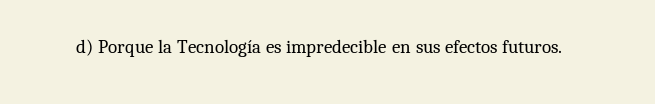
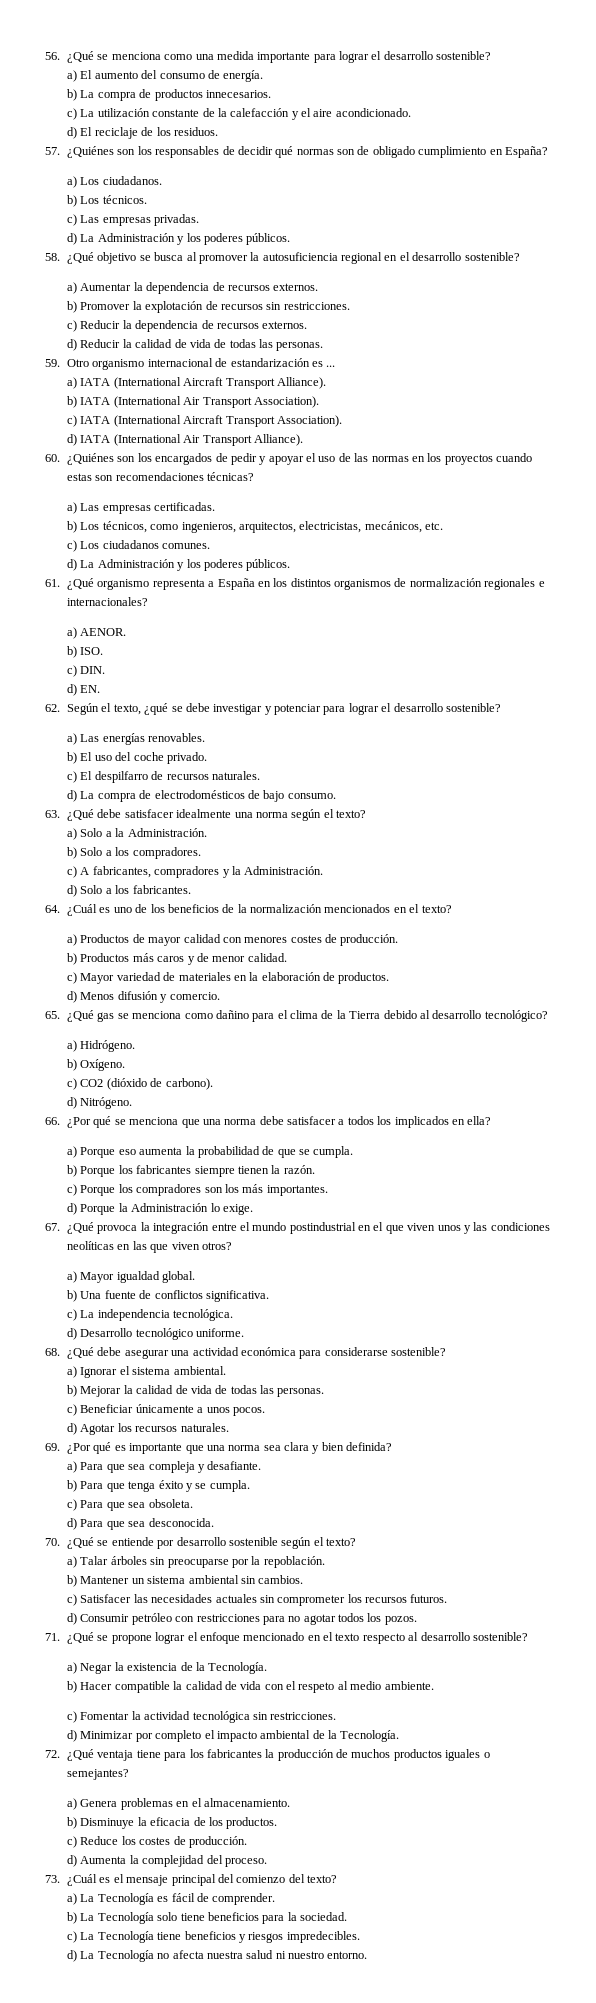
[75,39,562,57] d) Porque la Tecnología es impredecible en sus efectos futuros. -> [45,51,492,63] [66,70,264,82] [66,89,271,101] [66,108,411,120] [66,127,218,139] [45,146,548,158] [66,176,162,188] [66,195,147,207] [66,214,200,226] [66,233,291,245] [45,252,520,264] [66,282,319,294] [66,301,350,313] [66,320,308,332] [66,339,324,351] [45,358,336,370] [66,377,326,389] [66,396,319,408] [66,415,342,427] [66,434,303,446] [45,453,532,465] [66,472,255,481] [66,502,216,514] [66,521,443,533] [66,540,211,552] [66,559,291,571] [45,578,545,590] [66,597,148,606] [66,627,127,639] [66,646,104,658] [66,665,106,677] [66,684,101,696] [45,703,501,715] [66,733,206,745] [66,752,207,764] [66,771,260,783] [66,790,336,802] [45,809,366,821] [66,828,207,840] [66,847,201,859] [66,866,324,878] [66,885,191,897] [45,904,452,916] [66,934,399,946] [66,953,287,965] [66,972,390,984] [66,991,220,1003] [45,1010,548,1022] [66,1040,136,1052] [66,1059,126,1071] [66,1078,213,1090] [66,1097,133,1109] [45,1116,492,1128] [66,1146,354,1158] [66,1165,315,1177] [66,1184,328,1196] [66,1203,253,1215] [45,1222,550,1234] [66,1241,232,1253] [66,1271,196,1283] [66,1290,269,1302] [66,1309,234,1321] [66,1328,245,1340] [45,1347,446,1359] [66,1366,226,1378] [66,1385,325,1397] [66,1404,265,1416] [66,1423,229,1435] [45,1442,393,1454] [66,1461,262,1473] [66,1480,250,1492] [66,1499,193,1511] [66,1518,214,1530] [45,1537,356,1549] [66,1556,325,1568] [66,1575,304,1587] [66,1594,448,1606] [66,1613,417,1625] [45,1632,528,1644] [66,1662,268,1674] [66,1681,434,1693] [66,1711,337,1723] [66,1730,400,1742] [45,1749,490,1761] [66,1769,129,1780] [66,1798,290,1810] [66,1817,278,1829] [66,1836,247,1848] [66,1855,267,1867] [45,1874,337,1886] [66,1893,276,1905] [66,1912,347,1924] [66,1931,360,1943] [66,1950,368,1962] 56. ¿Qué se menciona como una medida importante para lograr el desarrollo sostenible? // a) El aumento del consumo de energía. // b) La compra de productos innecesarios. // c) La utilización constante de la calefacción y el aire acondicionado. // d) El reciclaje de los residuos. // 57. ¿Quiénes son los responsables de decidir qué normas son de obligado cumplimiento en España? // a) Los ciudadanos. // b) Los técnicos. // c) Las empresas privadas. // d) La Administración y los poderes públicos. // 58. ¿Qué objetivo se busca al promover la autosuficiencia regional en el desarrollo sostenible? // a) Aumentar la dependencia de recursos externos. // b) Promover la explotación de recursos sin restricciones. // c) Reducir la dependencia de recursos externos. // d) Reducir la calidad de vida de todas las personas. // 59. Otro organismo internacional de estandarización es ... // a) IATA (International Aircraft Transport Alliance). // b) IATA (International Air Transport Association). // c) IATA (International Aircraft Transport Association). // d) IATA (International Air Transport Alliance). // 60. ¿Quiénes son los encargados de pedir y apoyar el uso de las normas en los proyectos cuando estas son recomendaciones técnicas? // a) Las empresas certificadas. // b) Los técnicos, como ingenieros, arquitectos, electricistas, mecánicos, etc. // c) Los ciudadanos comunes. // d) La Administración y los poderes públicos. // 61. ¿Qué organismo representa a España en los distintos organismos de normalización regionales e internacionales? // a) AENOR. // b) ISO. // c) DIN. // d) EN. // 62. Según el texto, ¿qué se debe investigar y potenciar para lograr el desarrollo sostenible? // a) Las energías renovables. // b) El uso del coche privado. // c) El despilfarro de recursos naturales. // d) La compra de electrodomésticos de bajo consumo. // 63. ¿Qué debe satisfacer idealmente una norma según el texto? // a) Solo a la Administración. // b) Solo a los compradores. // c) A fabricantes, compradores y la Administración. // d) Solo a los fabricantes. // 64. ¿Cuál es uno de los beneficios de la normalización mencionados en el texto? // a) Productos de mayor calidad con menores costes de producción. // b) Productos más caros y de menor calidad. // c) Mayor variedad de materiales en la elaboración de productos. // d) Menos difusión y comercio. // 65. ¿Qué gas se menciona como dañino para el clima de la Tierra debido al desarrollo tecnológico? // a) Hidrógeno. // b) Oxígeno. // c) CO2 (dióxido de carbono). // d) Nitrógeno. // 66. ¿Por qué se menciona que una norma debe satisfacer a todos los implicados en ella? // a) Porque eso aumenta la probabilidad de que se cumpla. // b) Porque los fabricantes siempre tienen la razón. // c) Porque los compradores son los más importantes. // d) Porque la Administración lo exige. // 67. ¿Qué provoca la integración entre el mundo postindustrial en el que viven unos y las condiciones neolíticas en las que viven otros? // a) Mayor igualdad global. // b) Una fuente de conflictos significativa. // c) La independencia tecnológica. // d) Desarrollo tecnológico uniforme. // 68. ¿Qué debe asegurar una actividad económica para considerarse sostenible? // a) Ignorar el sistema ambiental. // b) Mejorar la calidad de vida de todas las personas. // c) Beneficiar únicamente a unos pocos. // d) Agotar los recursos naturales. // 69. ¿Por qué es importante que una norma sea clara y bien definida? // a) Para que sea compleja y desafiante. // b) Para que tenga éxito y se cumpla. // c) Para que sea obsoleta. // d) Para que sea desconocida. // 70. ¿Qué se entiende por desarrollo sostenible según el texto? // a) Talar árboles sin preocuparse por la repoblación. // b) Mantener un sistema ambiental sin cambios. // c) Satisfacer las necesidades actuales sin comprometer los recursos futuros. // d) Consumir petróleo con restricciones para no agotar todos los pozos. // 71. ¿Qué se propone lograr el enfoque mencionado en el texto respecto al desarrollo sostenible? // a) Negar la existencia de la Tecnología. // b) Hacer compatible la calidad de vida con el respeto al medio ambiente. // c) Fomentar la actividad tecnológica sin restricciones. // d) Minimizar por completo el impacto ambiental de la Tecnología. // 72. ¿Qué ventaja tiene para los fabricantes la producción de muchos productos iguales o semejantes? // a) Genera problemas en el almacenamiento. // b) Disminuye la eficacia de los productos. // c) Reduce los costes de producción. // d) Aumenta la complejidad del proceso. // 73. ¿Cuál es el mensaje principal del comienzo del texto? // a) La Tecnología es fácil de comprender. // b) La Tecnología solo tiene beneficios para la sociedad. // c) La Tecnología tiene beneficios y riesgos impredecibles. // d) La Tecnología no afecta nuestra salud ni nuestro entorno.

